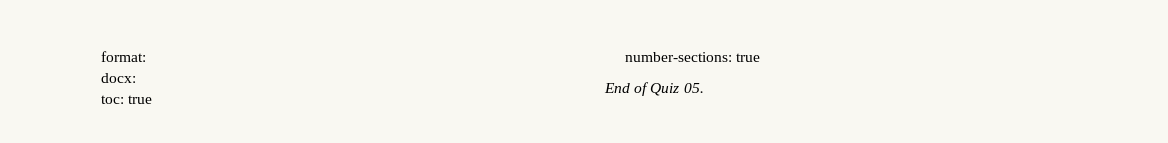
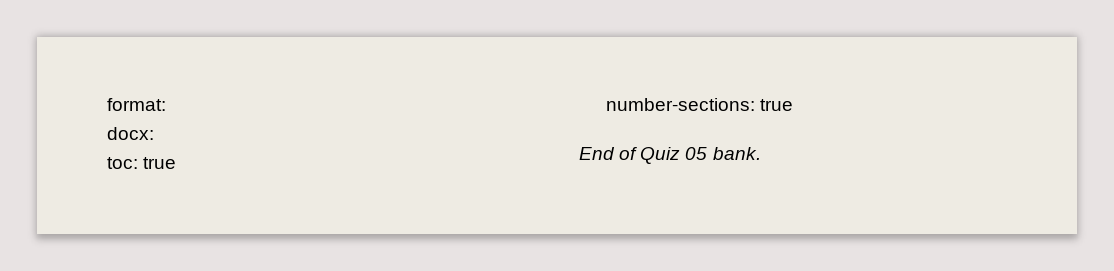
[683,83,704,93] 05. -> [685,147,761,160] 05 bank.

